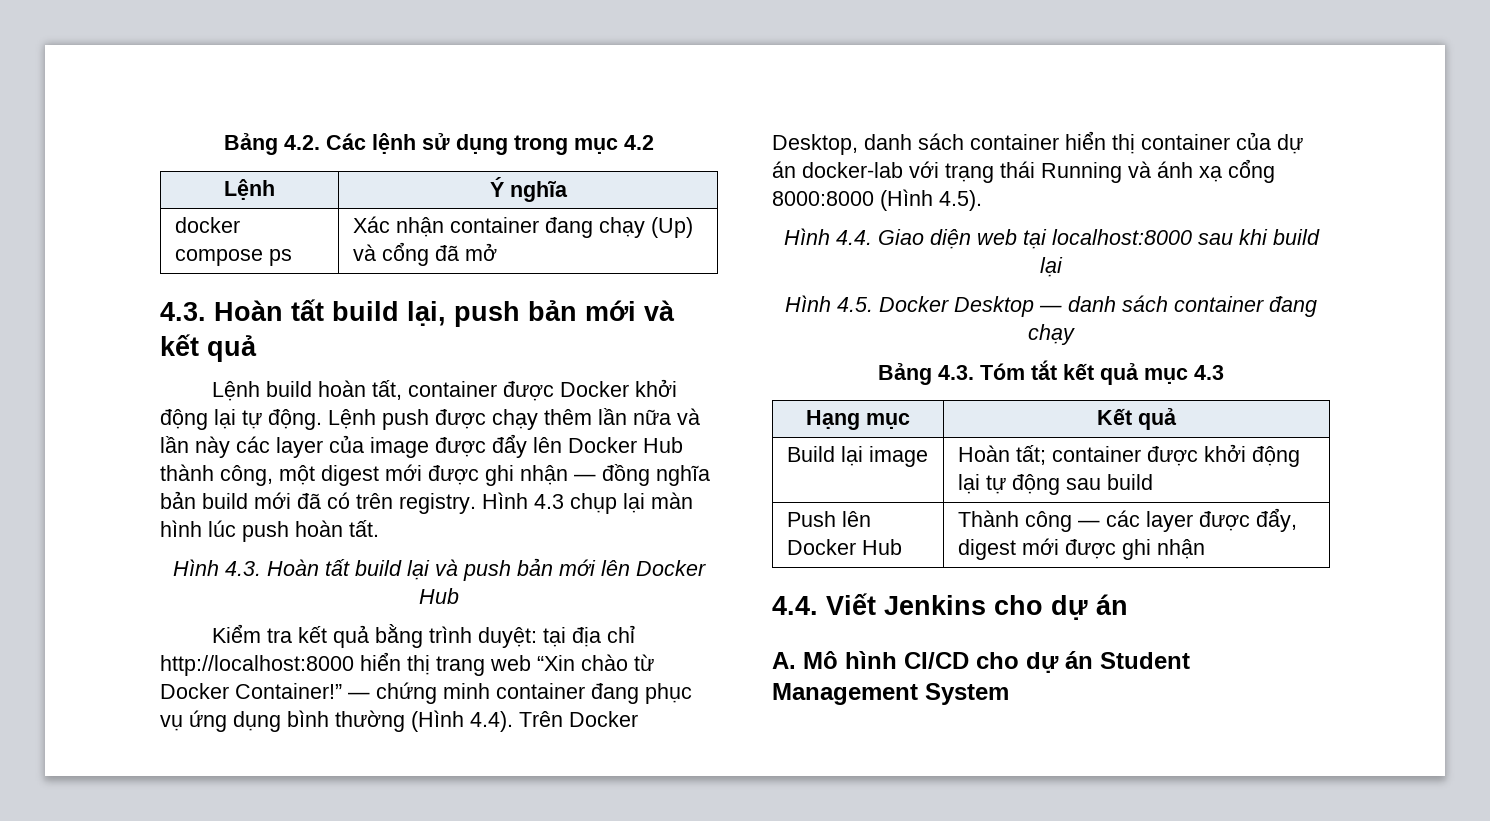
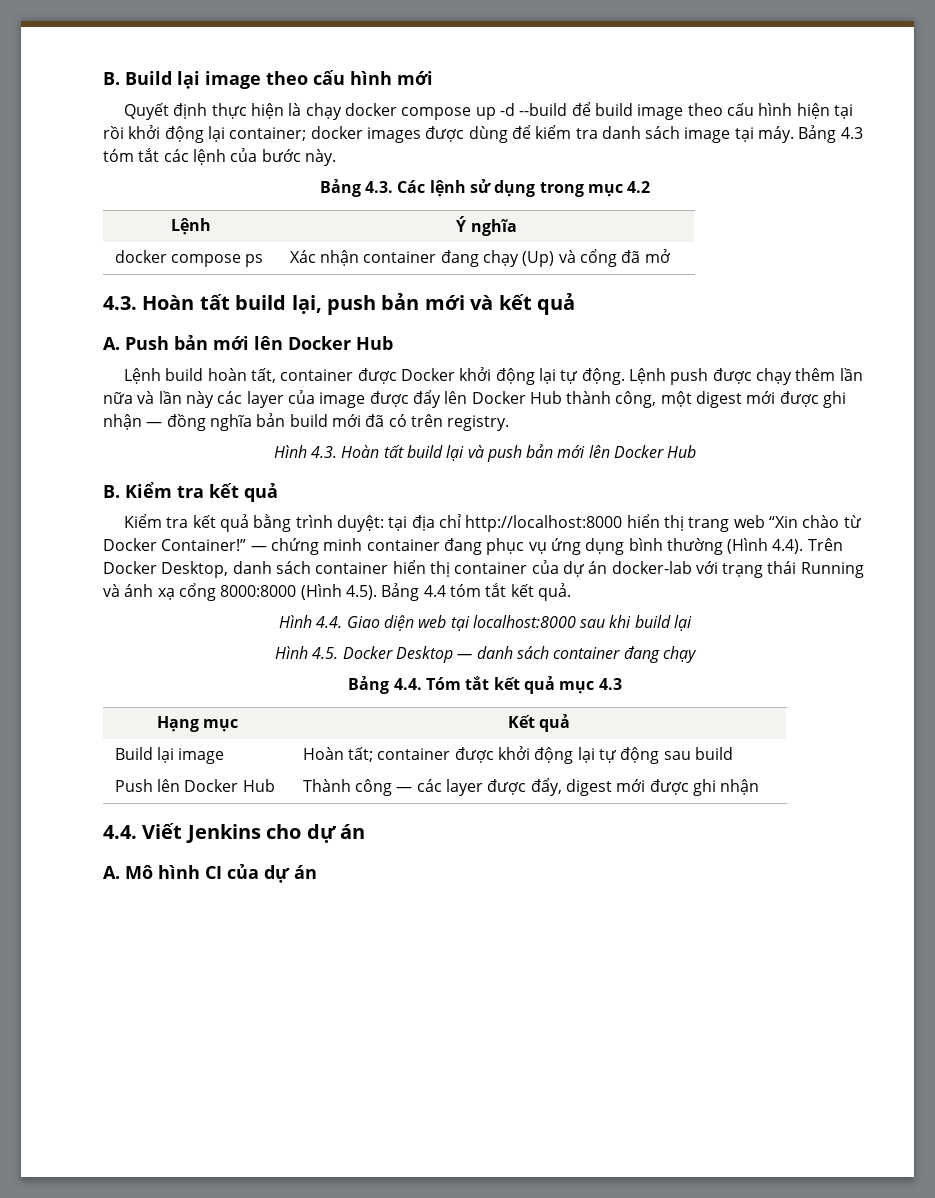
[224,133,320,155] Bảng 4.2. -> [103,70,433,89] [124,102,853,120] [103,125,863,143] [103,148,336,166] [319,179,394,197] B. Build lại image theo cấu hình mới // Quyết định thực hiện là chạy docker compose up -d --build để build image theo cấu hình hiện tại rồi khởi động lại container; docker images được dùng để kiểm tra danh sách image tại máy. Bảng 4.3 tóm tắt các lệnh của bước này. // Bảng 4.3.
(257, 348) none -> [103,335,393,350] // A. Push bản mới lên Docker Hub
[482,492,693,514] [160,520,379,542] Hình 4.3 chụp lại màn hình lúc push hoàn tất. -> (510, 423) none
(459, 596) none -> [103,482,278,502] // B. Kiểm tra kết quả
(982, 200) none -> [381,583,571,601] Bảng 4.4 tóm tắt kết quả.
[938,365,974,380] 4.3. -> [393,678,422,690] 4.4.
[904,651,1190,673] [772,683,1009,705] CI/CD cho dự án Student Management System -> [205,864,317,883] CI của dự án

